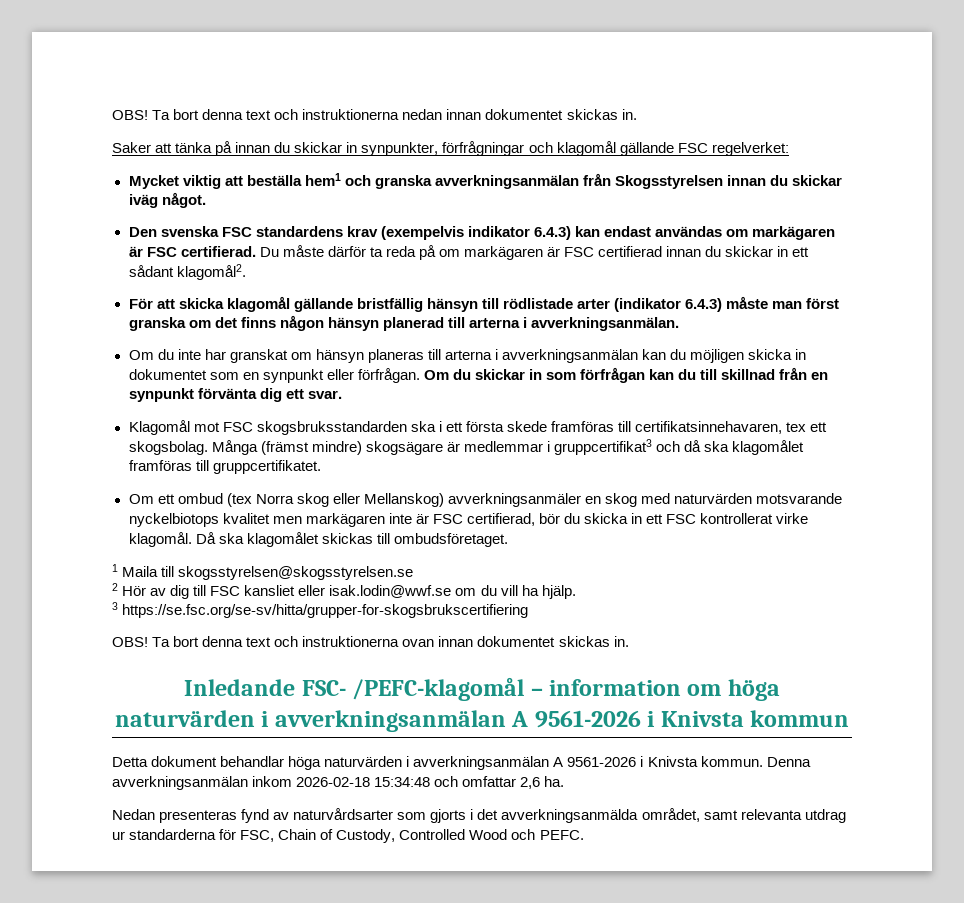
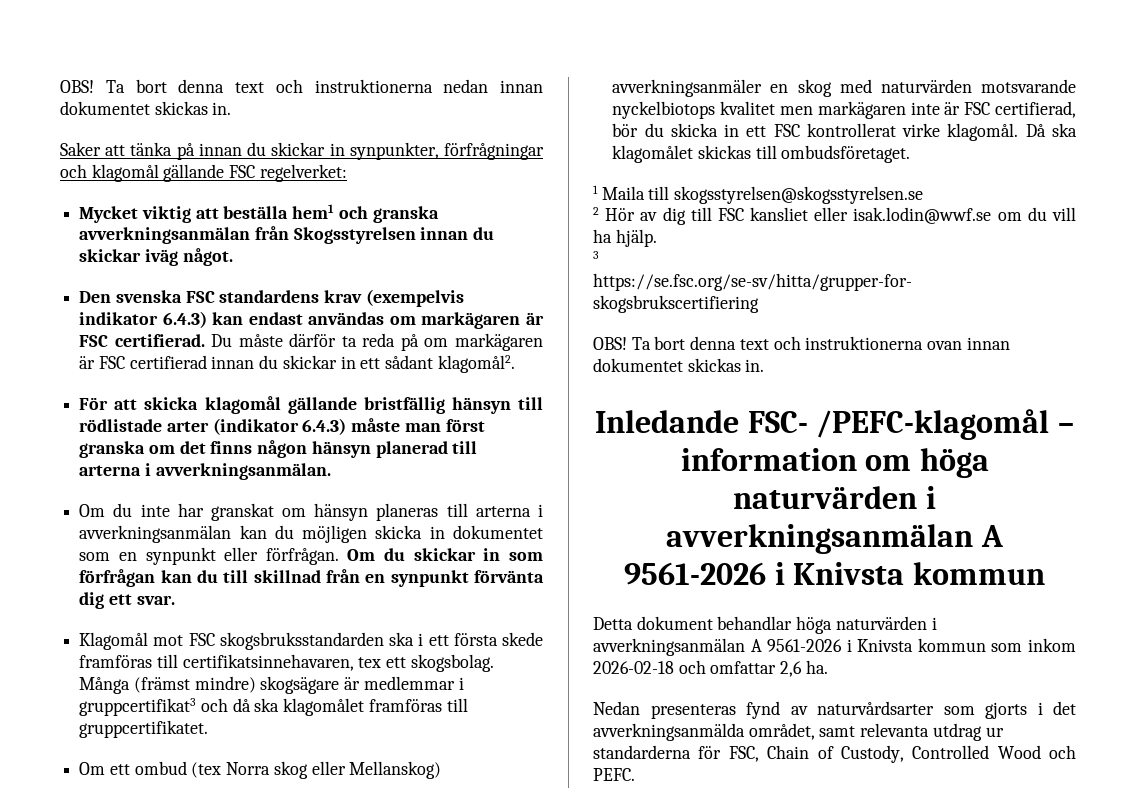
[700,756,811,767] [112,776,248,790] kommun. Denna avverkningsanmälan -> [917,638,1023,652] kommun som
[374,777,431,787] 15:34:48 -> (674, 667) none

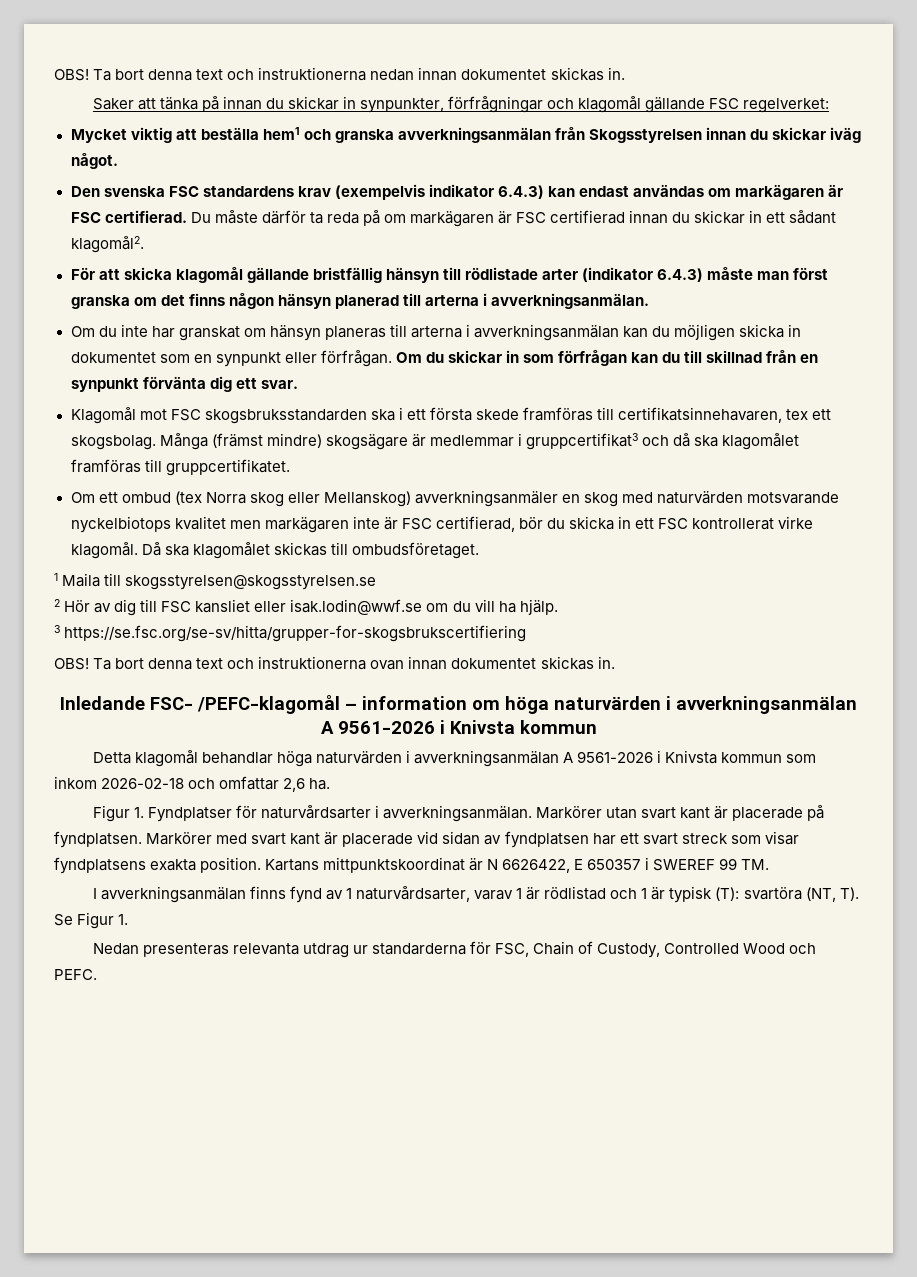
[636,616,713,630] dokument -> [134,750,198,767] klagomål
[593,701,1076,719] [593,723,856,741] Nedan presenteras fynd av naturvårdsarter som gjorts i det avverkningsanmälda området, samt -> [92,805,825,822] [54,831,799,848] [54,857,769,874] [92,886,859,903] [54,912,129,929] [92,943,229,957] Figur 1. Fyndplatser för naturvårdsarter i avverkningsanmälan. Markörer utan svart kant är placerade på fyndplatsen. Markörer med svart kant är placerade vid sidan av fyndplatsen har ett svart streck som visar fyndplatsens exakta position. Kartans mittpunktskoordinat är N 6626422, E 650357 i SWEREF 99 TM. // I avverkningsanmälan finns fynd av 1 naturvårdsarter, varav 1 är rödlistad och 1 är typisk (T): svartöra (NT, T). Se Figur 1. // Nedan presenteras

